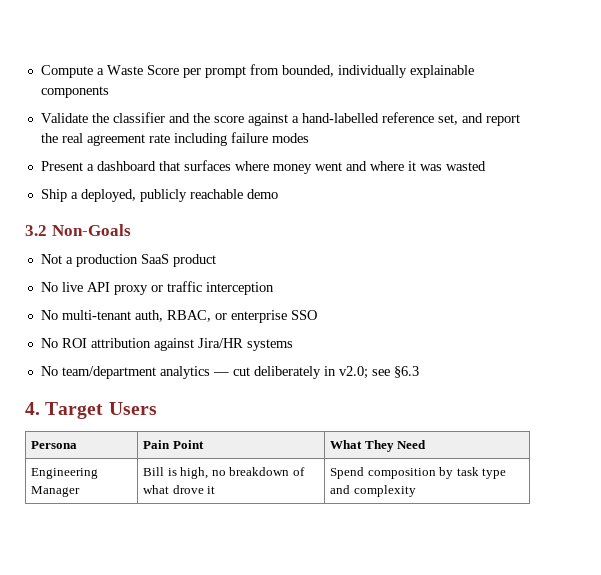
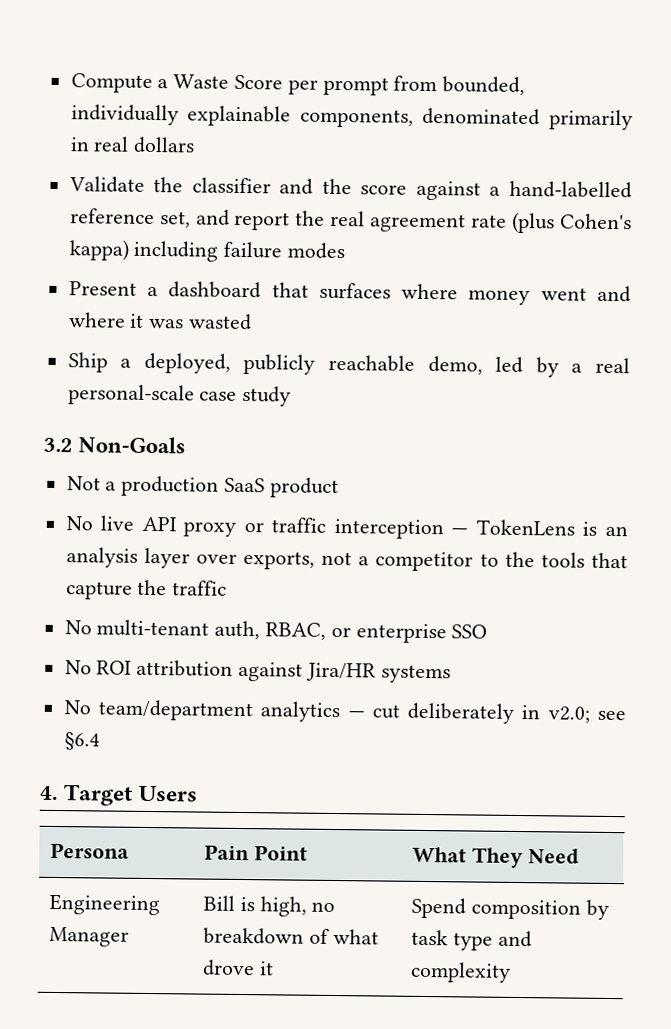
[40,86,109,98] components -> [299,107,633,131] [69,136,196,154] components, denominated primarily in real dollars
(170, 138) none -> [512,211,633,234] [68,239,129,261] (plus Cohen's kappa)
[246,189,278,199] demo -> [427,355,630,378] [67,384,292,407] demo, led by a real personal-scale case study
(274, 288) none -> [451,519,628,537] [65,547,628,572] [65,579,228,600] — TokenLens is an analysis layer over exports, not a competitor to the tools that capture the traffic
[393,366,419,378] §6.3 -> [63,732,100,751] §6.4

